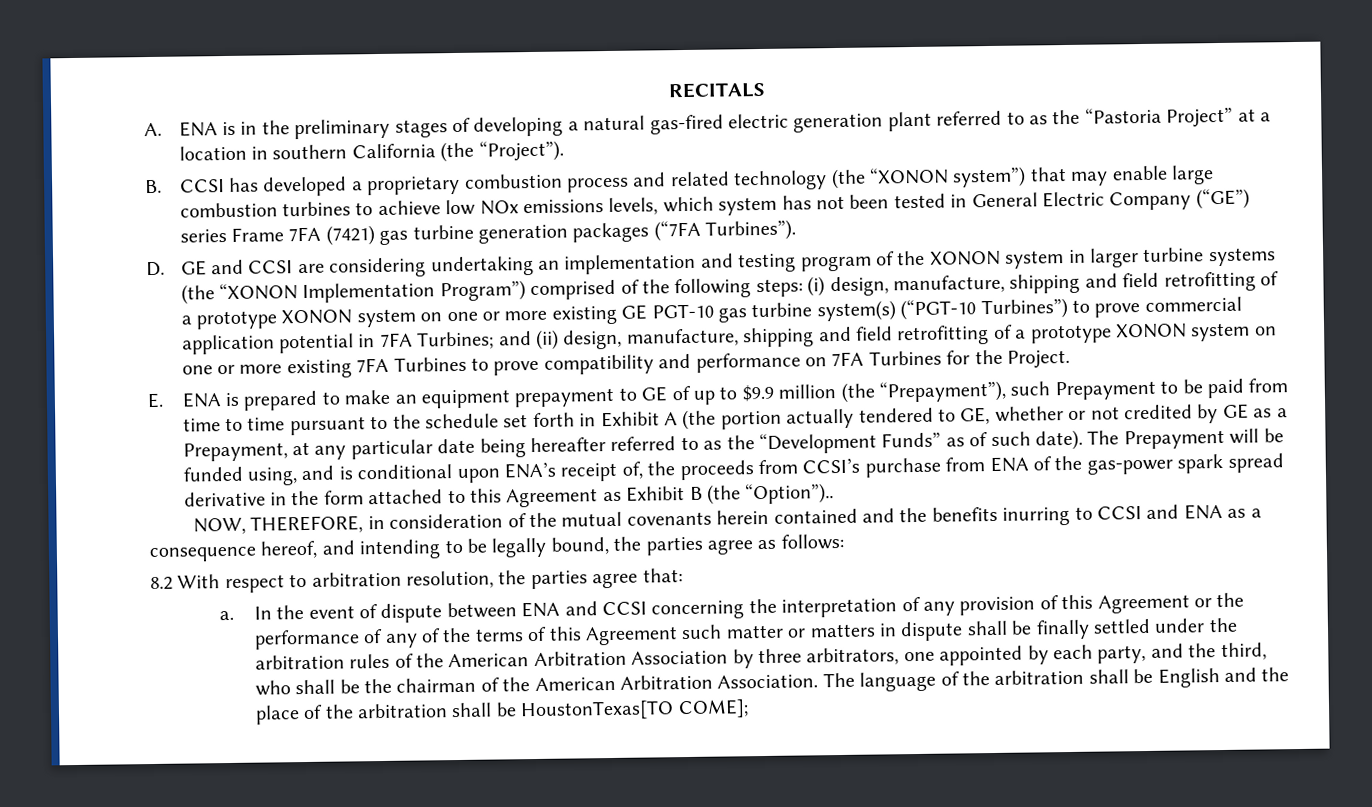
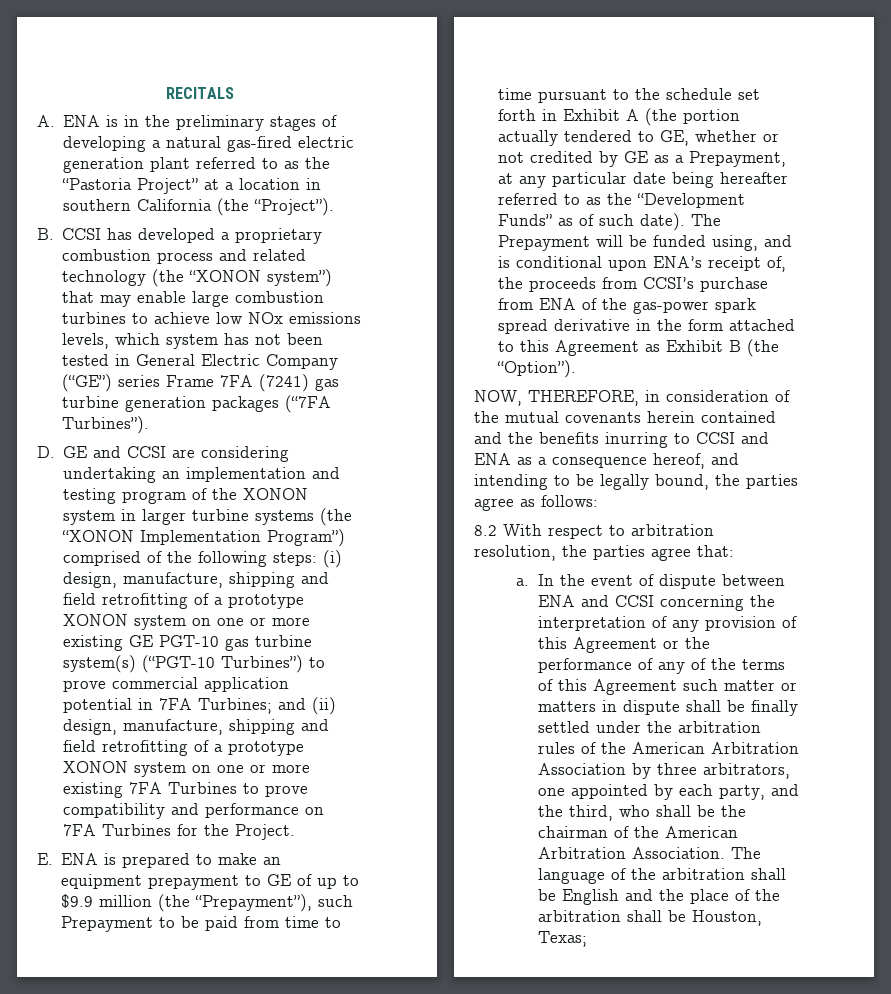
[325,225,375,246] (7421) -> [259,374,310,392] (7241)
[745,483,835,505] “Option”).. -> [497,360,577,378] “Option”).
[520,699,749,721] HoustonTexas[TO COME]; -> [691,910,762,926] [537,931,587,947] Houston, Texas;

